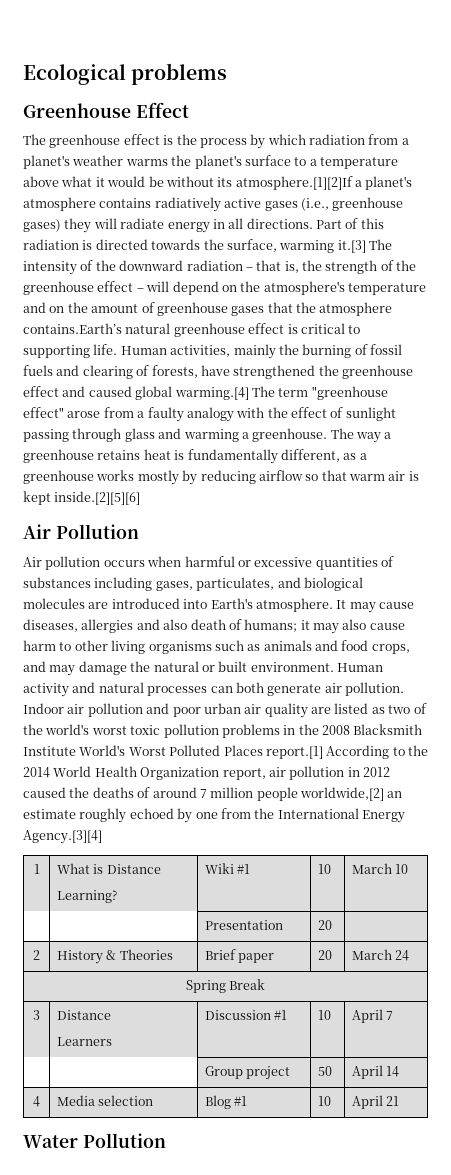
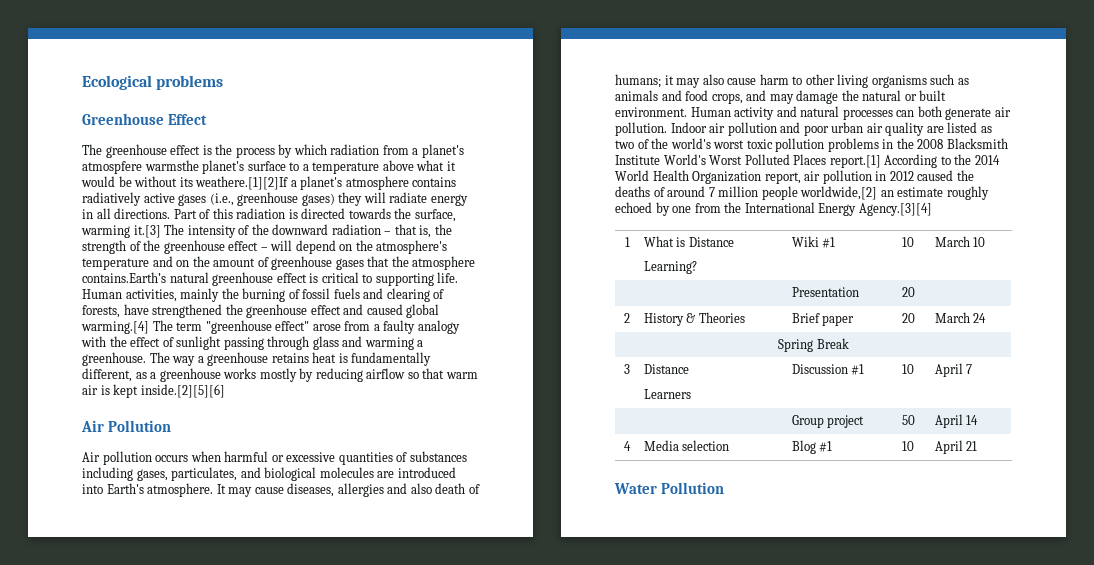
[72,155,192,166] weather warms the -> [82,160,199,174] atmospfere warmsthe
[235,176,353,190] atmosphere.[1][2]If -> [195,176,289,190] weathere.[1][2]If

